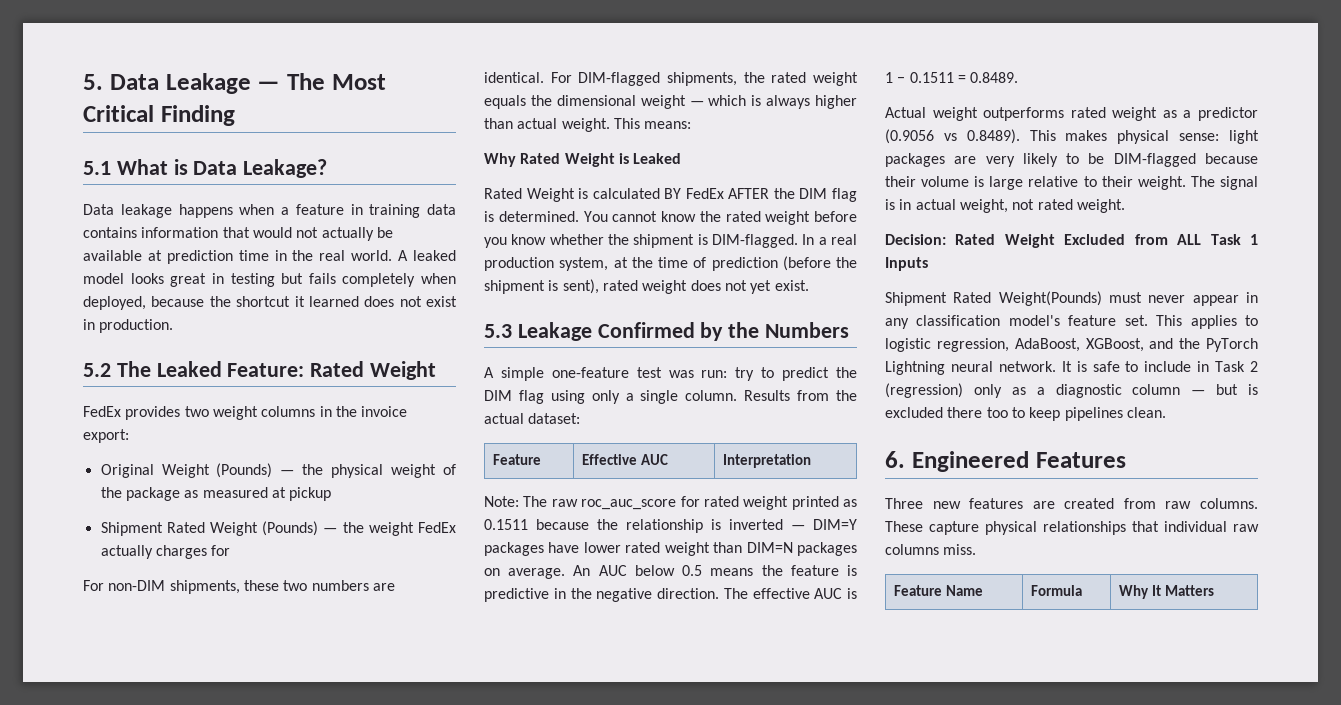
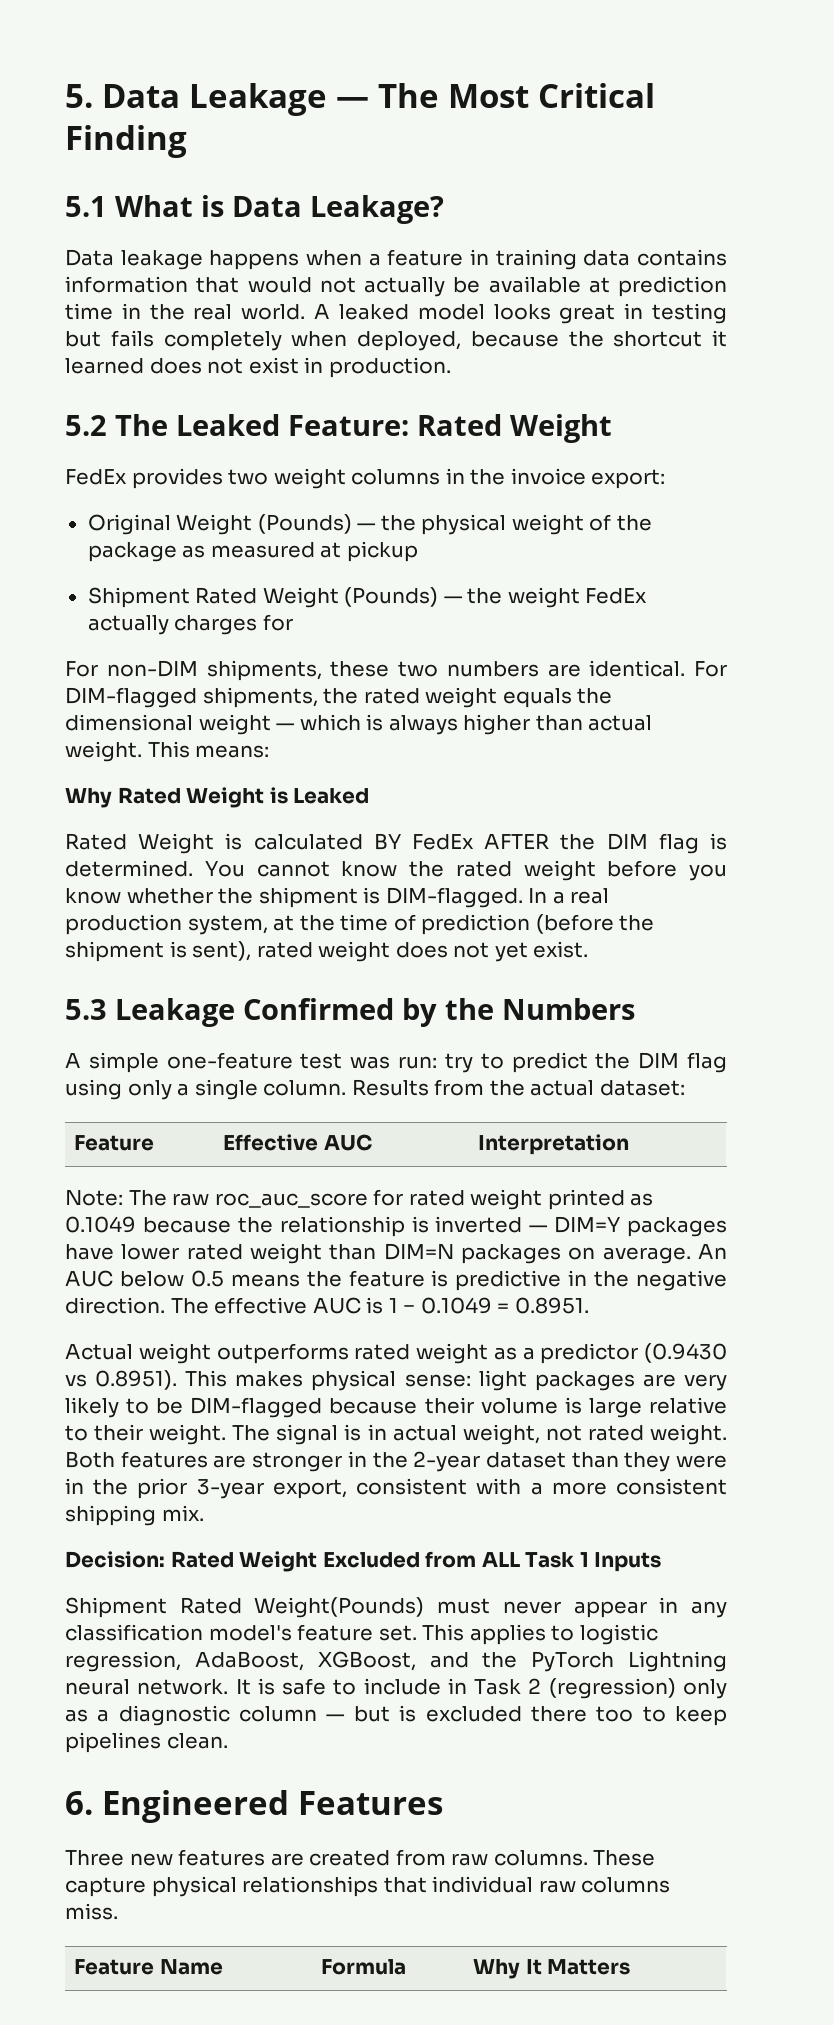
[484,519,528,530] 0.1511 -> [65,1216,136,1233] 0.1049
[909,72,1019,83] 0.1511 = 0.8489. -> [420,1297,589,1314] 0.1049 = 0.8951.
[885,129,1020,144] (0.9056 vs 0.8489). -> [644,1343,727,1363] [65,1370,178,1390] (0.9430 vs 0.8951).
(1125, 206) none -> [65,1451,727,1472] [65,1478,727,1499] [65,1505,204,1526] Both features are stronger in the 2-year dataset than they were in the prior 3-year export, consistent with a more consistent shipping mix.

